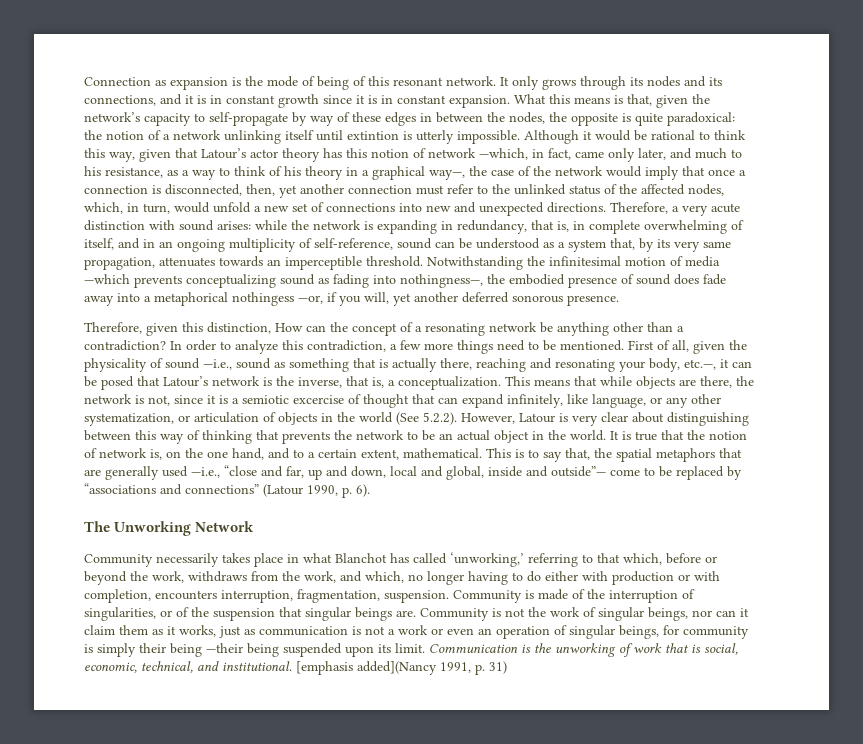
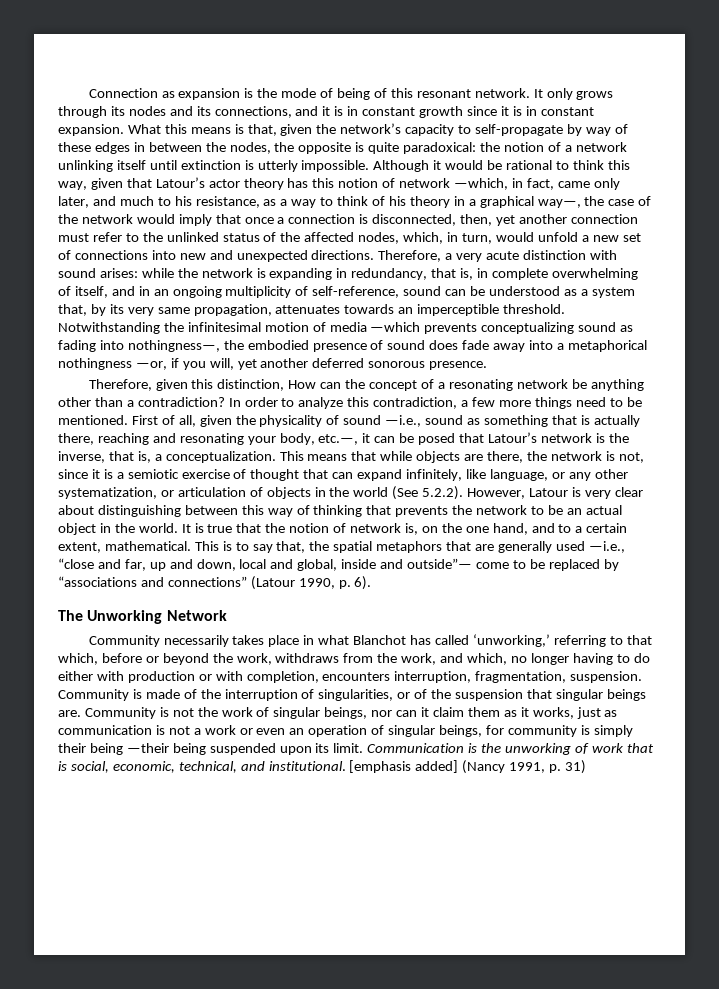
[347,131,399,140] extintion -> [180,160,241,170] extinction
[232,292,294,306] nothingess -> [58,358,132,370] nothingness
[293,395,344,404] excercise -> [181,469,230,479] exercise
[357,661,437,675] added](Nancy -> [415,760,506,774] added] (Nancy

